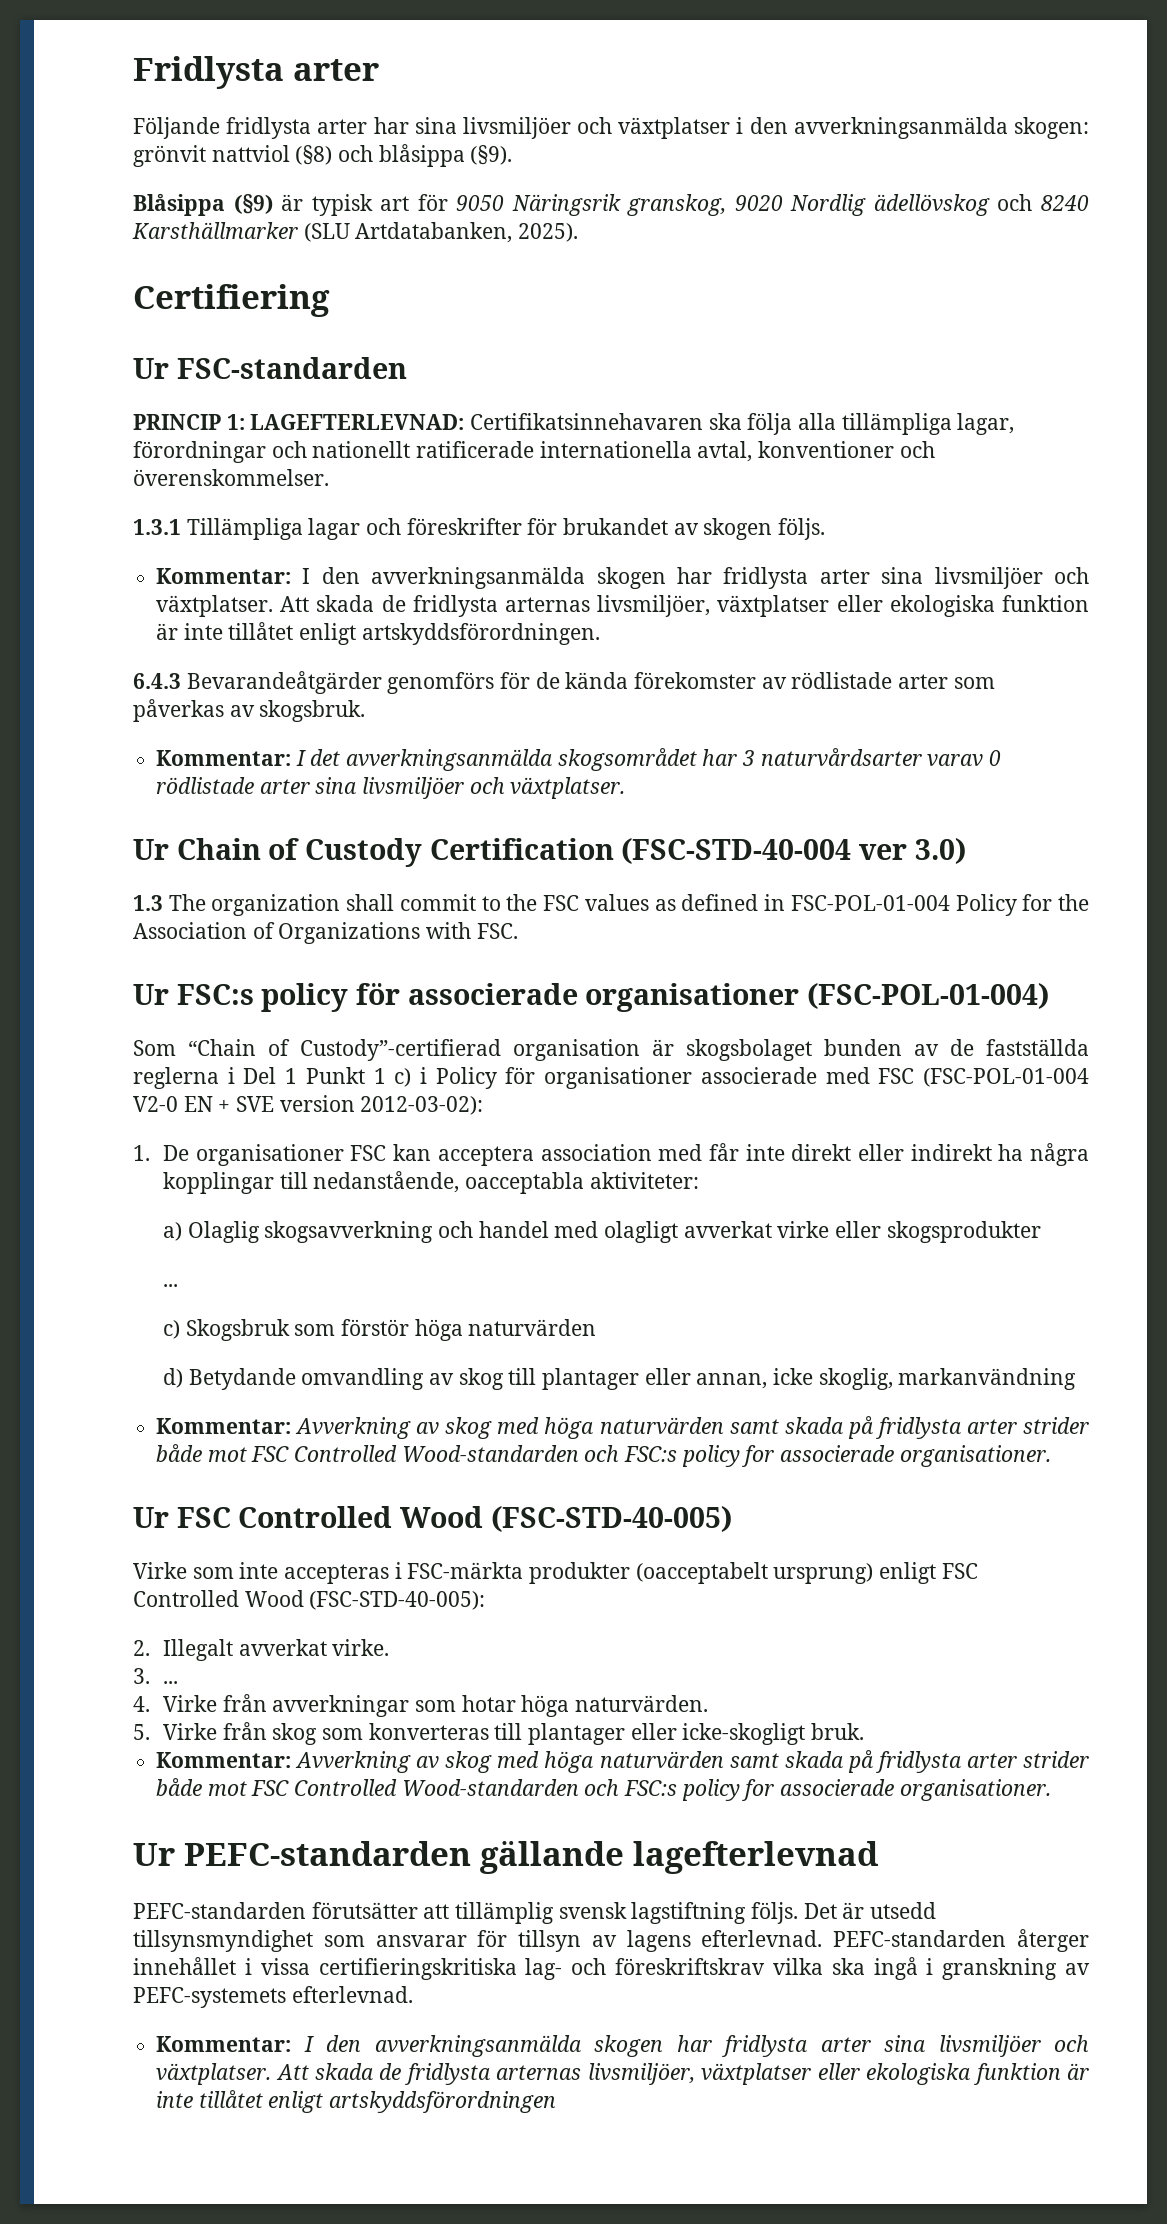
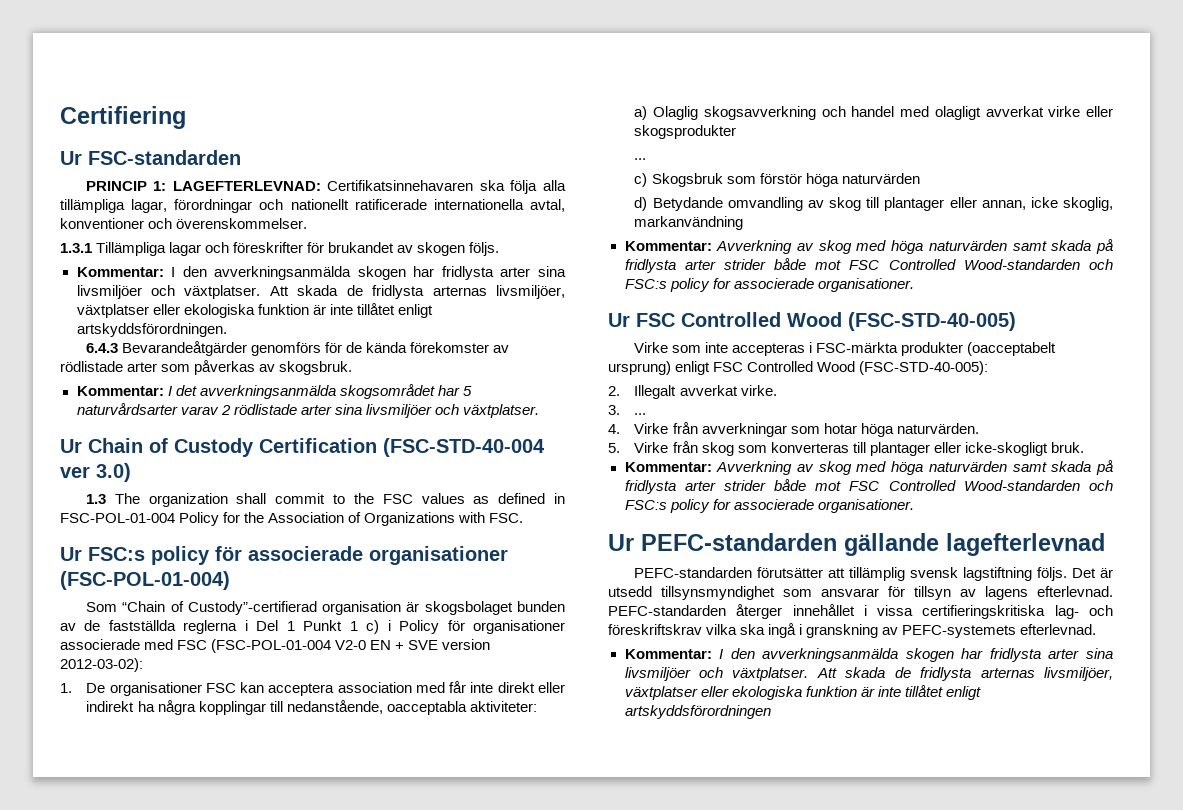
[133,56,379,89] [133,117,1089,139] [133,144,513,167] [133,193,1089,216] [132,222,579,243] Fridlysta arter // Följande fridlysta arter har sina livsmiljöer och växtplatser i den avverkningsanmälda skogen: grönvit nattviol (§8) och blåsippa (§9). // Blåsippa (§9) är typisk art för 9050 Näringsrik granskog, 9020 Nordlig ädellövskog och 8240 Karsthällmarker (SLU Artdatabanken, 2025). // -> (60, 117) none
[742,750,756,766] 3 -> [462,386,472,396] 5
[989,750,1002,766] 0 -> [220,405,231,415] 2

